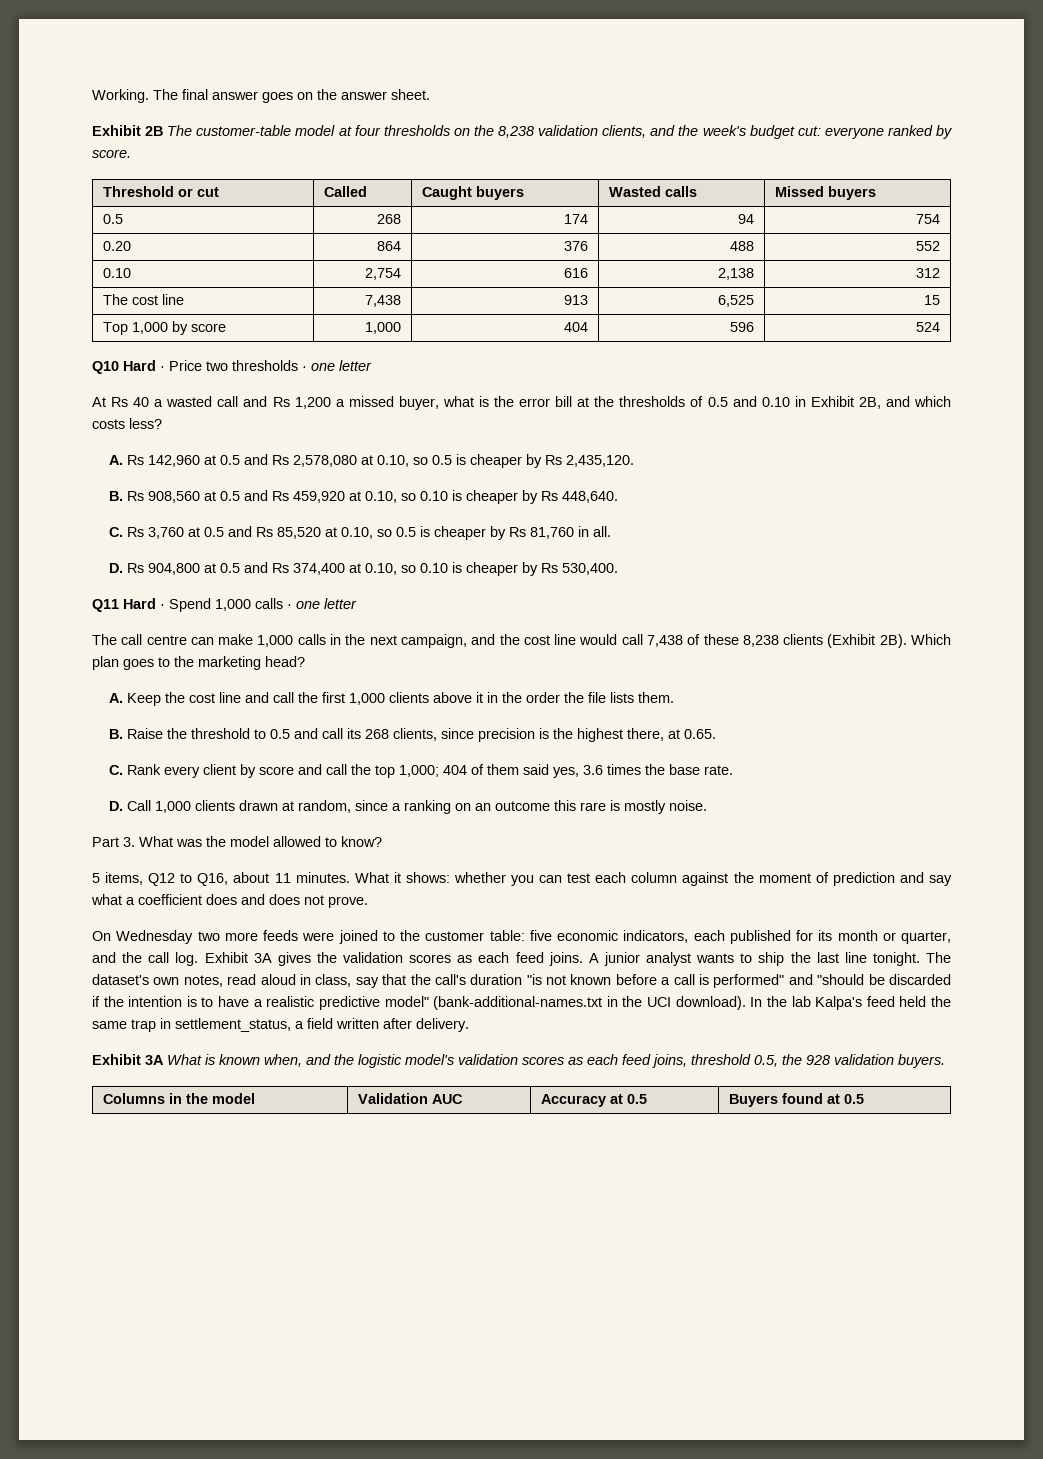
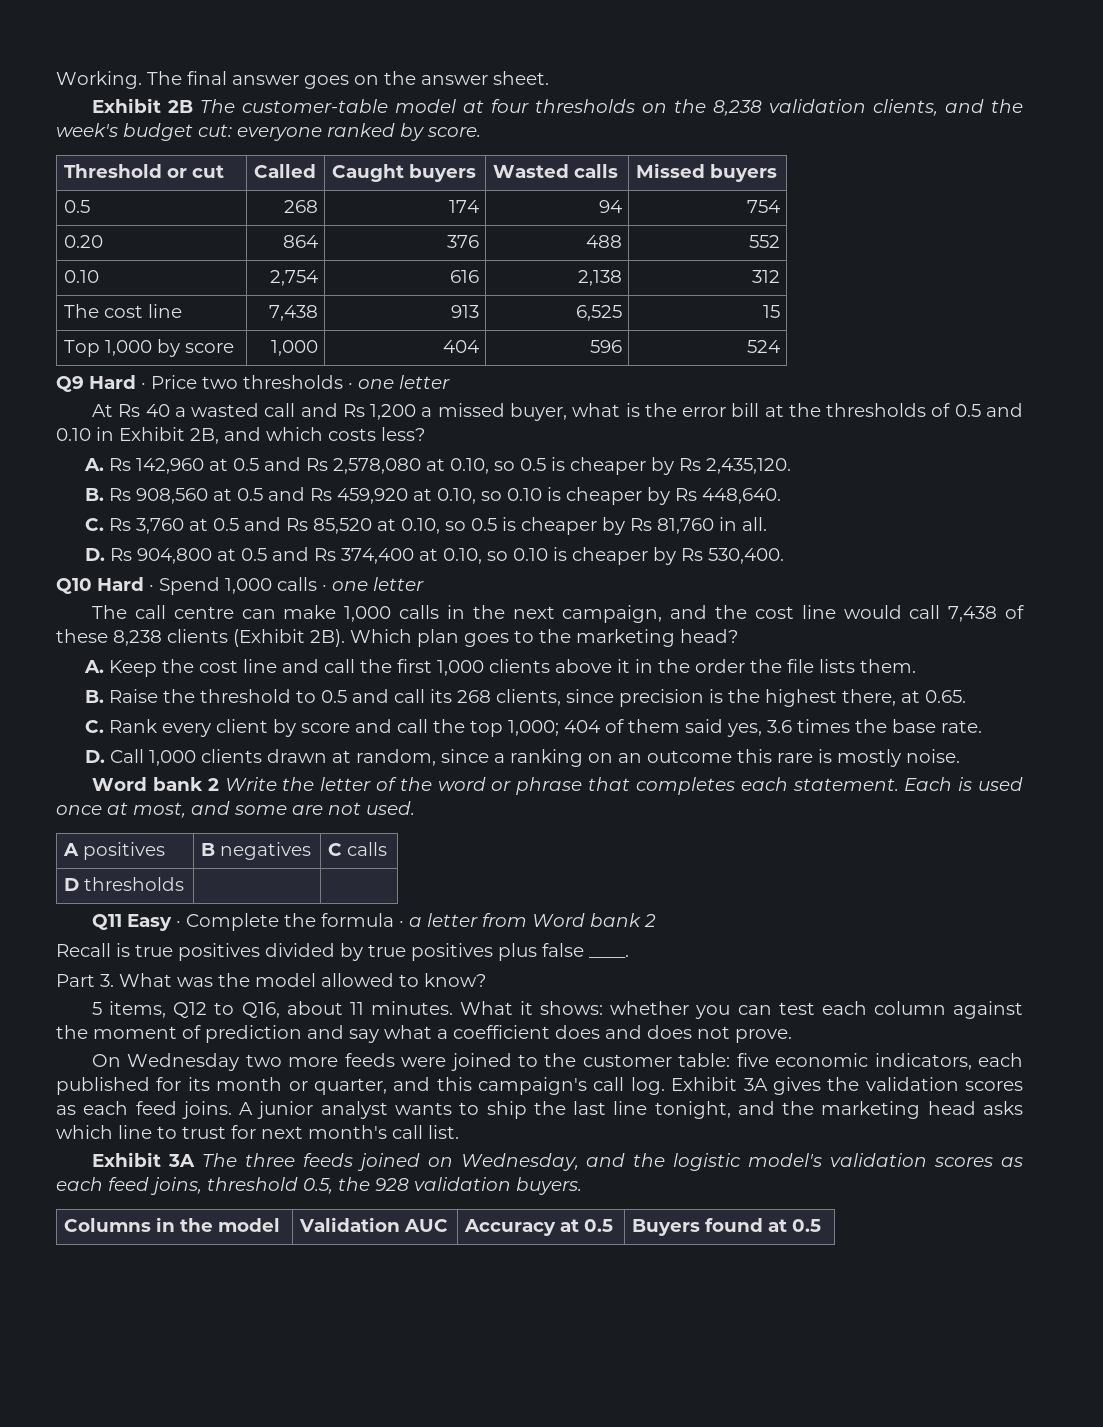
[92,361,119,374] Q10 -> [56,376,84,392] Q9
[92,599,119,612] Q11 -> [56,578,92,594] Q10
(707, 805) none -> [92,777,1023,795] [56,801,415,818] [62,842,165,860] [200,842,311,860] [327,842,387,856] [63,877,184,891] [92,913,657,931] [56,943,629,961] // Word bank 2 Write the letter of the word or phrase that completes each statement. Each is used once at most, and some are not used. // A positives | B negatives | C calls // D thresholds | | // Q11 Easy · Complete the formula · a letter from Word bank 2 // Recall is true positives divided by true positives plus false ____.
[122,952,143,963] the -> [436,1077,587,1095] this campaign's
[872,952,951,966] [92,974,952,988] [92,996,951,1010] [92,1018,469,1032] [92,1054,302,1067] tonight. The dataset's own notes, read aloud in class, say that the call's duration "is not known before a call is performed" and "should be discarded if the intention is to have a realistic predictive model" (bank-additional-names.txt in the UCI download). In the lab Kalpa's feed held the same trap in settlement_status, a field written after delivery. // Exhibit 3A What is known when, -> [654,1101,1024,1119] [56,1125,459,1139] [92,1152,579,1171] tonight, and the marketing head asks which line to trust for next month's call list. // Exhibit 3A The three feeds joined on Wednesday,

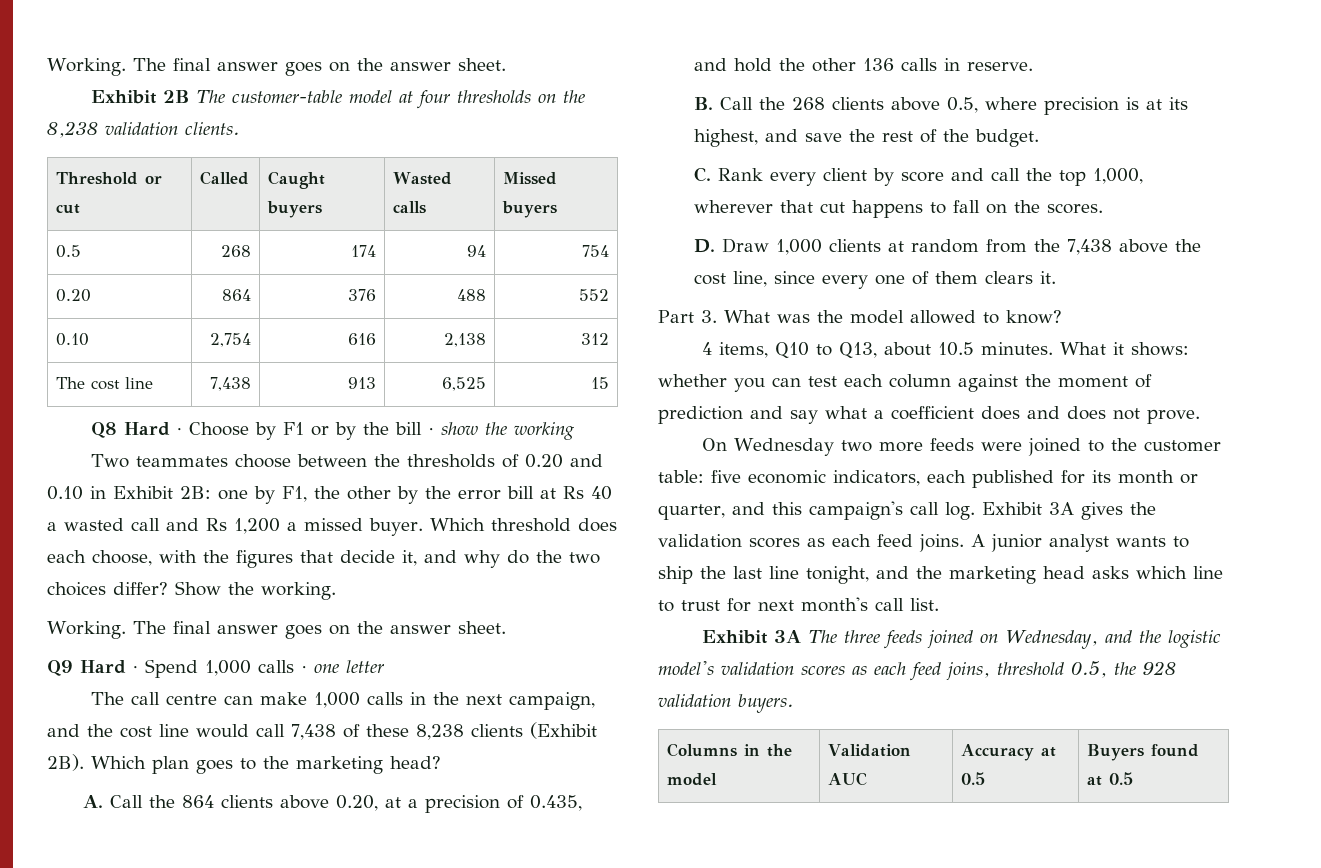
[873,99,1024,116] [56,123,481,141] clients, and the week's budget cut: everyone ranked by score. -> [185,122,240,135] clients.
[63,339,234,357] [270,340,318,356] [442,340,479,353] [589,340,622,353] [746,340,780,353] [56,375,450,392] [92,404,114,417] // Top 1,000 by score | 1,000 | 404 | 596 | 524 // Q9 Hard · Price two thresholds · one letter // At -> [90,422,575,440] [90,454,603,468] [47,486,556,504] // Q8 Hard · Choose by F1 or by the bill · show the working // Two teammates choose between the thresholds of 0.20 and 0.10 in Exhibit 2B: one by F1, the other by the error bill at
[510,403,1023,421] [56,427,425,444] [84,457,792,475] [85,487,782,505] [85,517,768,535] [85,547,785,565] [56,578,92,594] buyer, what is the error bill at the thresholds of 0.5 and 0.10 in Exhibit 2B, and which costs less? // A. Rs 142,960 at 0.5 and Rs 2,578,080 at 0.10, so 0.5 is cheaper by Rs 2,435,120. // B. Rs 908,560 at 0.5 and Rs 459,920 at 0.10, so 0.10 is cheaper by Rs 448,640. // C. Rs 3,760 at 0.5 and Rs 85,520 at 0.10, so 0.5 is cheaper by Rs 81,760 in all. // D. Rs 904,800 at 0.5 and Rs 374,400 at 0.10, so 0.10 is cheaper by Rs 530,400. // Q10 -> [369,518,617,536] [47,550,600,568] [47,581,336,600] [47,621,506,639] [47,660,73,676] buyer. Which threshold does each choose, with the figures that decide it, and why do the two choices differ? Show the working. // Working. The final answer goes on the answer sheet. // Q9
[109,659,917,677] [85,689,967,707] Keep the cost line and call the first 1,000 clients above it in the order the file lists them. // B. Raise the threshold to 0.5 and call its 268 clients, since precision is the highest there, at 0.65. -> [110,795,583,813] [694,58,1034,72] [694,97,1189,115] [694,129,1040,147] Call the 864 clients above 0.20, at a precision of 0.435, and hold the other 136 calls in reserve. // B. Call the 268 clients above 0.5, where precision is at its highest, and save the rest of the budget.
[508,719,983,737] [85,749,961,767] [92,777,1023,795] [56,801,415,818] [62,842,165,860] [200,842,311,860] [327,842,387,856] [63,877,184,891] [92,913,657,931] [56,943,629,961] 1,000; 404 of them said yes, 3.6 times the base rate. // D. Call 1,000 clients drawn at random, since a ranking on an outcome this rare is mostly noise. // Word bank 2 Write the letter of the word or phrase that completes each statement. Each is used once at most, and some are not used. // A positives | B negatives | C calls // D thresholds | | // Q11 Easy · Complete the formula · a letter from Word bank 2 // Recall is true positives divided by true positives plus false ____. -> [1093,168,1144,184] [694,200,1104,218] [694,238,1202,255] [694,271,1057,289] 1,000, wherever that cut happens to fall on the scores. // D. Draw 1,000 clients at random from the 7,438 above the cost line, since every one of them clears it.
[92,1001,364,1018] 5 items, Q12 to Q16, about 11 -> [701,342,974,359] 4 items, Q10 to Q13, about 10.5

